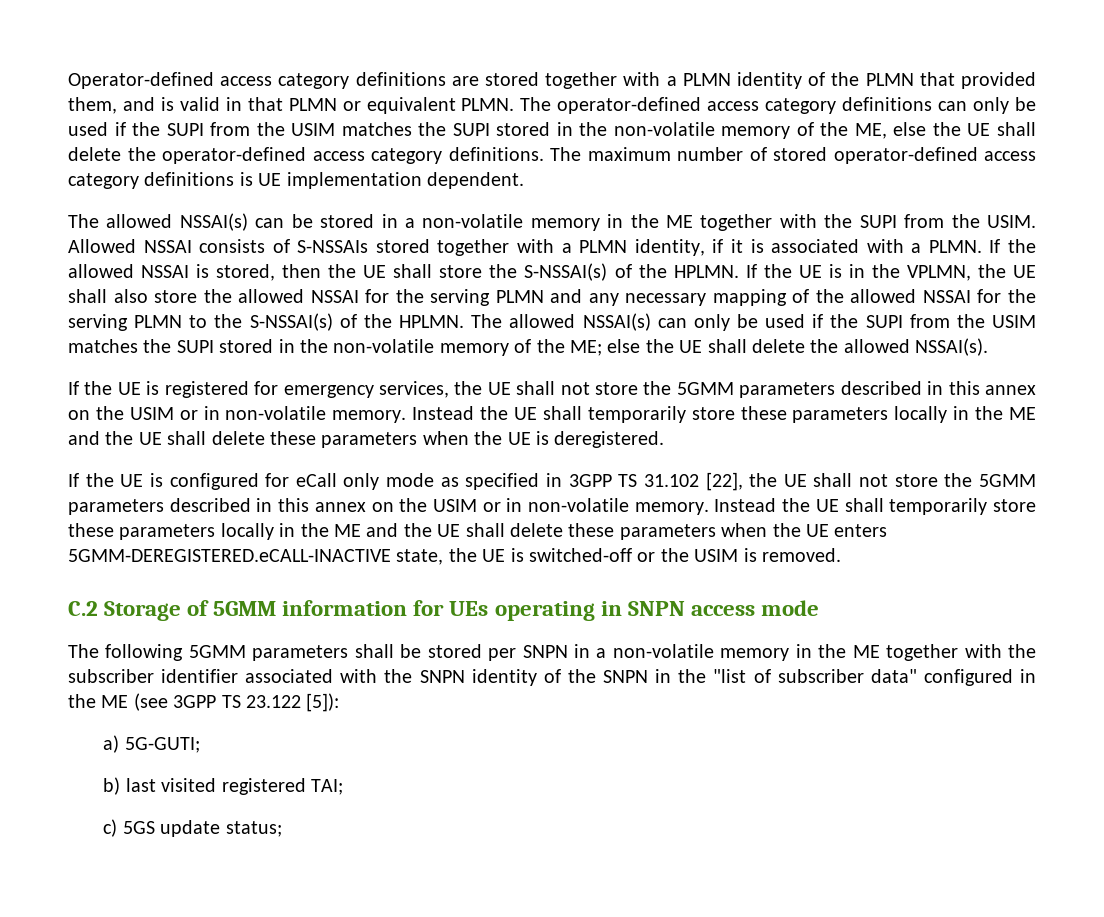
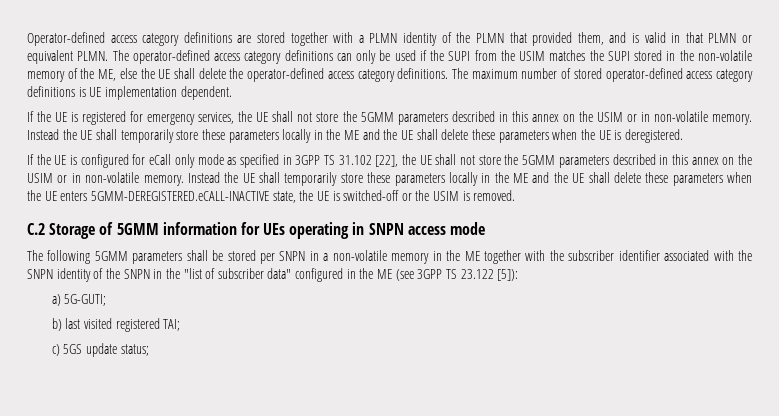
[68,213,1037,231] [68,239,1036,256] [68,263,1036,281] [68,289,1036,306] [68,313,1036,331] [68,338,989,356] // The allowed NSSAI(s) can be stored in a non-volatile memory in the ME together with the SUPI from the USIM. Allowed NSSAI consists of S-NSSAIs stored together with a PLMN identity, if it is associated with a PLMN. If the allowed NSSAI is stored, then the UE shall store the S-NSSAI(s) of the HPLMN. If the UE is in the VPLMN, the UE shall also store the allowed NSSAI for the serving PLMN and any necessary mapping of the allowed NSSAI for the serving PLMN to the S-NSSAI(s) of the HPLMN. The allowed NSSAI(s) can only be used if the SUPI from the USIM matches the SUPI stored in the non-volatile memory of the ME; else the UE shall delete the allowed NSSAI(s). -> (232, 93) none

